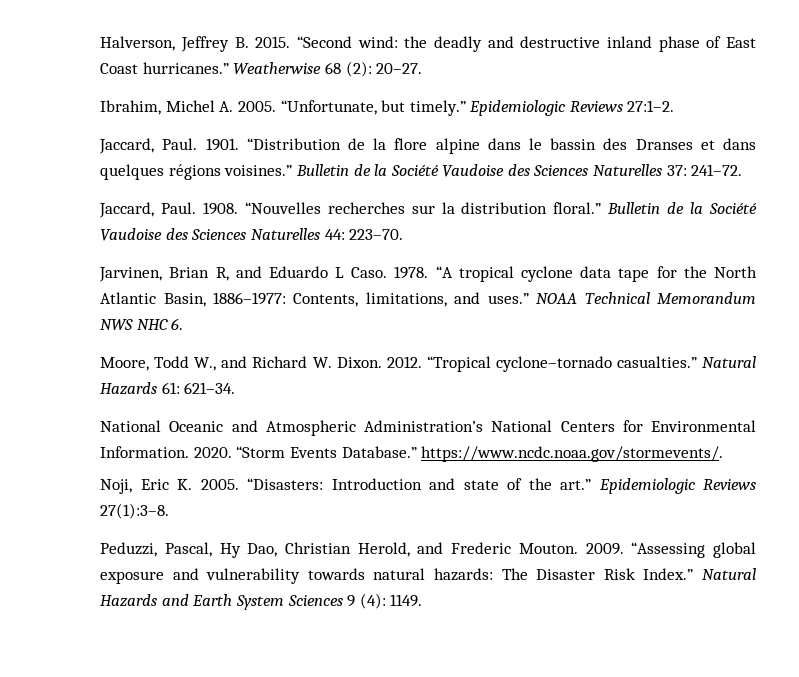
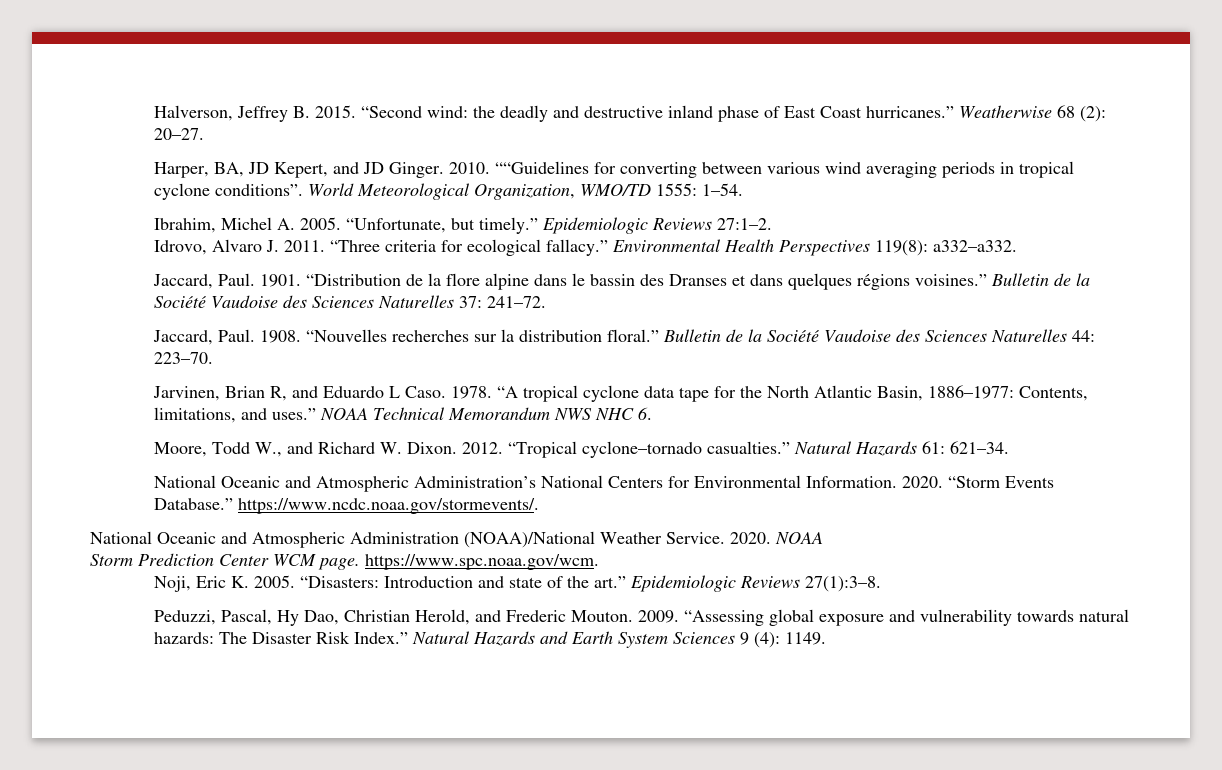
(423, 68) none -> [153,161,1074,178] [153,183,743,200] // Harper, BA, JD Kepert, and JD Ginger. 2010. ““Guidelines for converting between various wind averaging periods in tropical cyclone conditions”. World Meteorological Organization, WMO/TD 1555: 1–54.
(675, 106) none -> [153,239,1017,256] // Idrovo, Alvaro J. 2011. “Three criteria for ecological fallacy.” Environmental Health Perspectives 119(8): a332–a332.
(724, 454) none -> [90,531,823,548] [90,553,599,570] // National Oceanic and Atmospheric Administration (NOAA)/National Weather Service. 2020. NOAA // Storm Prediction Center WCM page. https://www.spc.noaa.gov/wcm.

